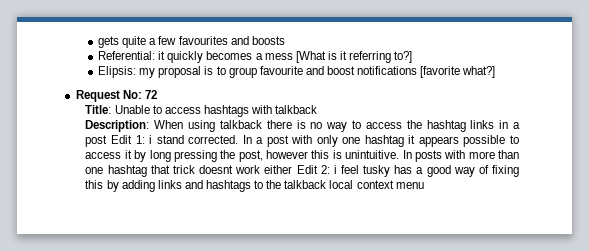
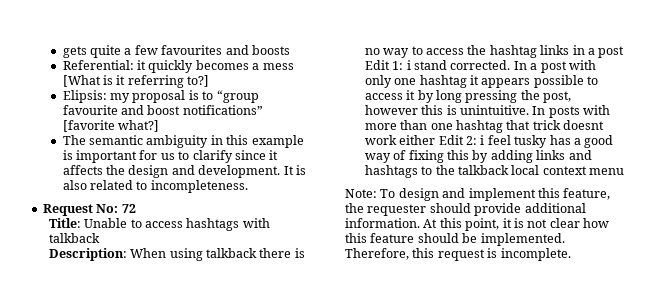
[228,67,257,78] group -> [216,90,259,103] “group
[357,66,418,75] notifications -> [182,105,263,115] notifications”
(496, 72) none -> [62,135,304,148] [62,150,279,163] [62,165,306,178] [62,180,248,193] // The semantic ambiguity in this example is important for us to clarify since it affects the design and development. It is also related to incompleteness.
(424, 185) none -> [345,188,611,201] [345,203,586,216] [345,218,609,231] [345,233,565,246] [345,248,571,261] // Note: To design and implement this feature, the requester should provide additional information. At this point, it is not clear how this feature should be implemented. Therefore, this request is incomplete.

